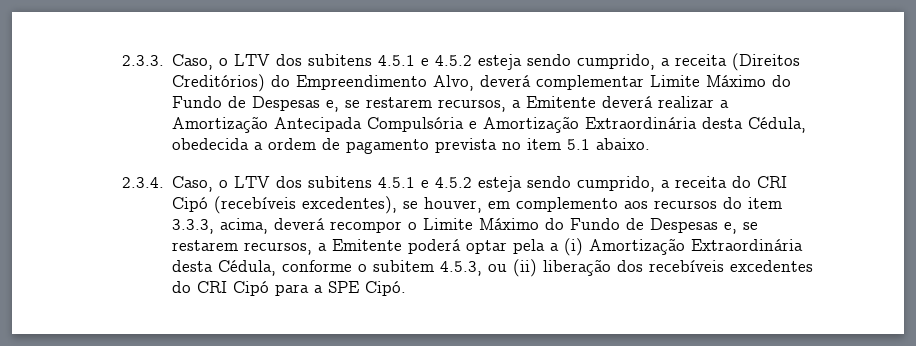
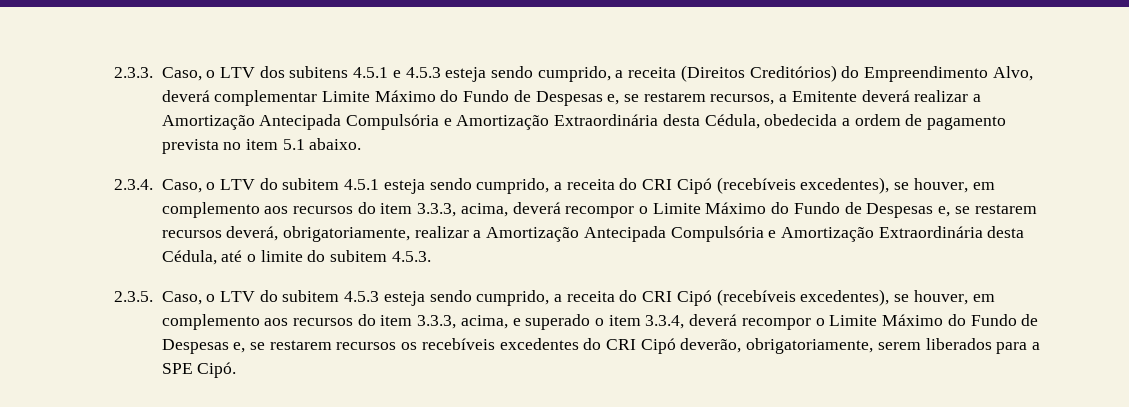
[434,55,472,66] 4.5.2 -> [405,67,441,78] 4.5.3
[275,176,472,188] dos subitens 4.5.1 e 4.5.2 -> [259,178,380,190] do subitem 4.5.1
[243,238,803,256] [171,259,643,277] recursos, a Emitente poderá optar pela a (i) Amortização Extraordinária desta Cédula, conforme o subitem 4.5.3, ou (ii) liberação dos -> [161,226,1025,242] [161,250,431,265] [113,289,995,306] [161,314,1039,330] [161,339,418,354] recursos deverá, obrigatoriamente, realizar a Amortização Antecipada Compulsória e Amortização Extraordinária desta Cédula, até o limite do subitem 4.5.3. // 2.3.5. Caso, o LTV do subitem 4.5.3 esteja sendo cumprido, a receita do CRI Cipó (recebíveis excedentes), se houver, em complemento aos recursos do item 3.3.3, acima, e superado o item 3.3.4, deverá recompor o Limite Máximo do Fundo de Despesas e, se restarem recursos os
(269, 288) none -> [680,338,992,354] deverão, obrigatoriamente, serem liberados

